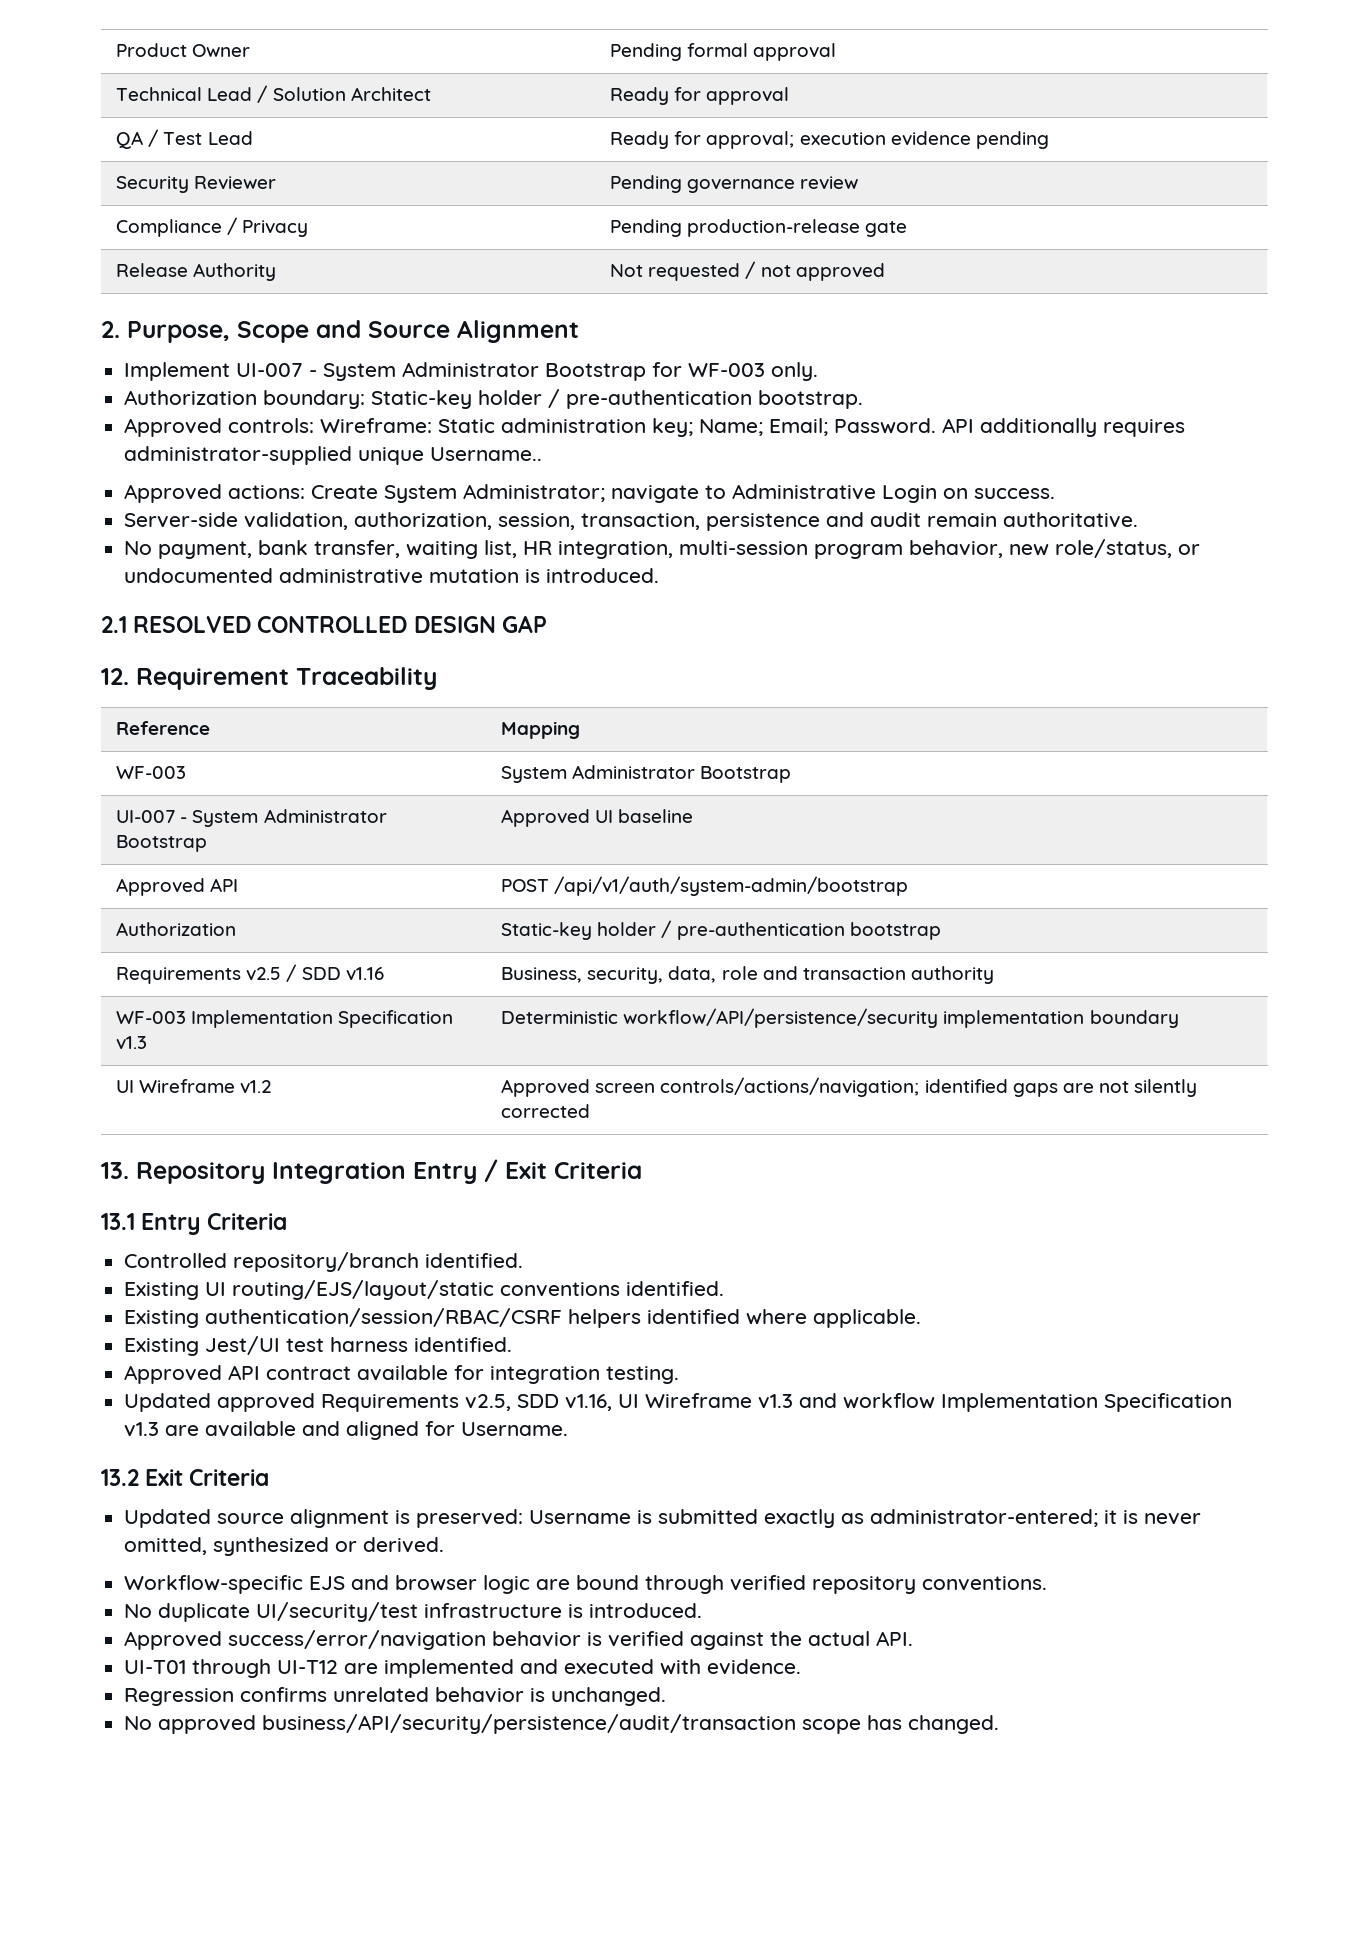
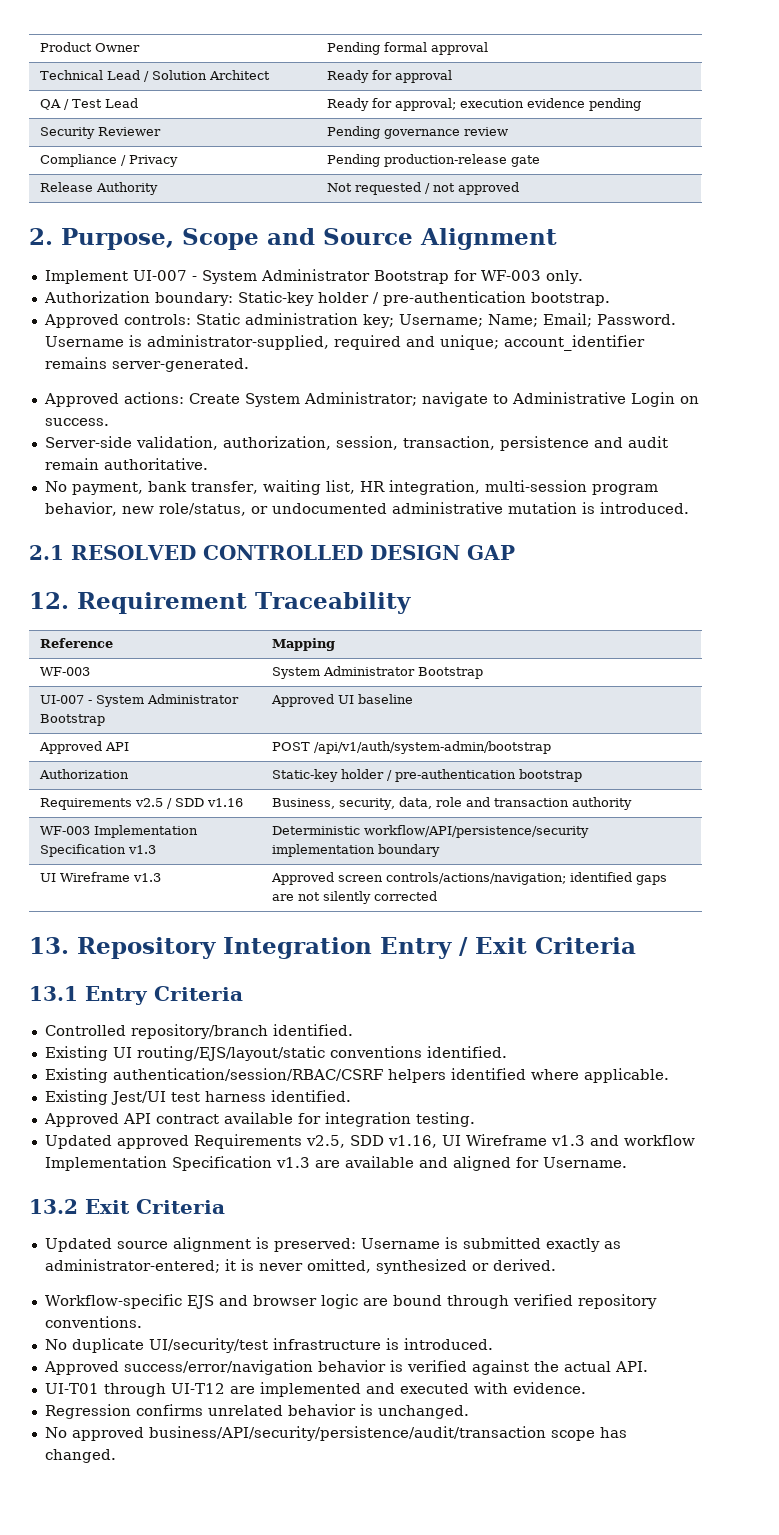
[320,418,433,433] Wireframe: -> (191, 319) none
(694, 427) none -> [398,314,483,327] Username;
[942,418,1186,437] [124,446,543,465] API additionally requires administrator-supplied unique Username.. -> [44,335,645,351] [44,357,249,372] Username is administrator-supplied, required and unique; account_identifier remains server-generated.
[240,1080,272,1094] v1.2 -> [132,873,161,882] v1.3

